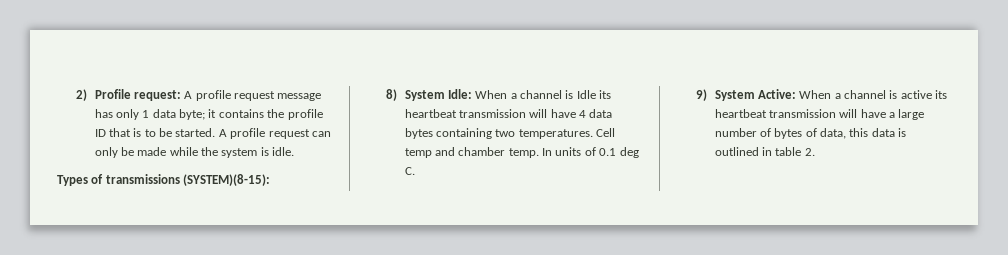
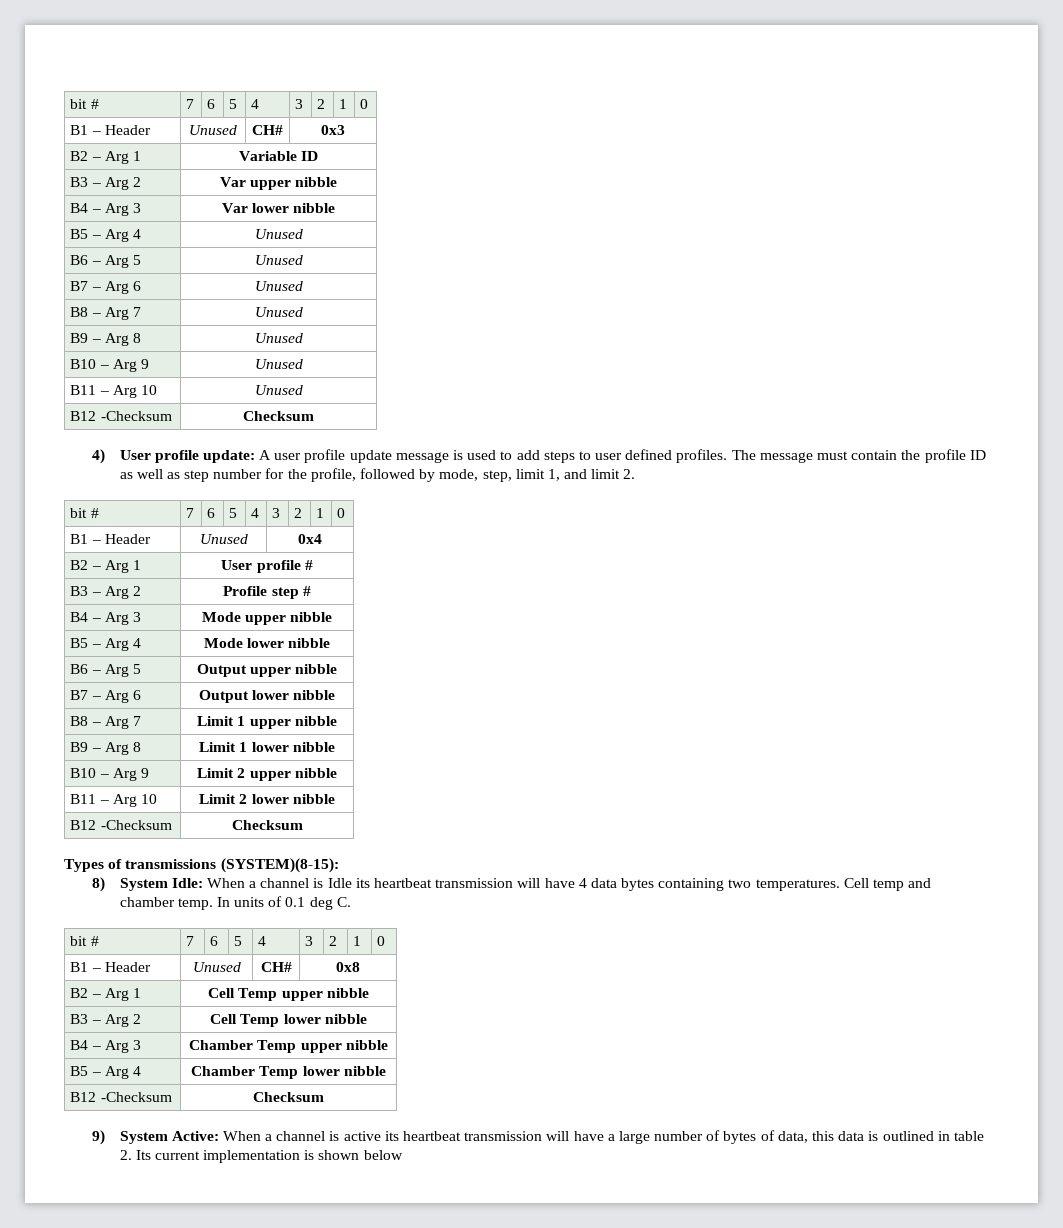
[75,89,322,101] [94,109,323,120] [94,128,331,139] [94,147,295,158] 2) Profile request: A profile request message has only 1 data byte; it contains the profile ID that is to be started. A profile request can only be made while the system is idle. -> [70,99,99,109] [186,99,195,109] [207,99,216,109] [229,99,238,109] [251,99,260,109] [295,99,304,109] [317,99,326,109] [339,99,348,109] [360,99,369,109] [70,125,151,135] [189,125,237,135] [252,125,283,135] [321,125,345,135] [70,151,141,164] [238,151,319,161] [70,177,141,190] [219,177,338,190] [70,203,141,216] [221,203,336,213] [70,229,141,242] [254,229,303,239] [70,255,141,268] [254,255,303,265] [70,281,141,294] [254,281,303,291] [70,307,141,320] [254,307,303,317] [70,333,141,346] [254,333,303,343] [70,359,149,372] [254,359,303,369] [70,385,157,398] [254,385,303,395] [70,411,172,421] [243,411,314,421] [91,449,986,464] [119,468,636,482] [70,508,99,518] [186,508,195,518] [207,508,216,518] [229,508,238,518] [251,508,260,518] [272,508,281,518] [294,508,303,518] [316,508,325,518] [337,508,346,518] [70,534,151,544] [199,534,248,544] [298,534,322,544] [70,560,141,573] [221,560,313,573] [70,586,141,599] [223,586,311,599] [70,612,141,625] [201,612,333,625] [70,638,141,651] [203,638,331,648] [70,664,141,677] [196,664,338,677] [70,690,141,703] [198,690,336,703] [70,716,141,729] [197,716,337,729] [70,742,141,755] [199,742,335,752] [70,768,149,781] [197,768,337,781] [70,794,157,807] [199,794,335,804] [70,820,172,830] [231,820,303,830] bit # | 7 | 6 | 5 | 4 | 3 | 2 | 1 | 0 // B1 – Header | Unused | CH# | 0x3 // B2 – Arg 1 | Variable ID // B3 – Arg 2 | Var upper nibble // B4 – Arg 3 | Var lower nibble // B5 – Arg 4 | Unused // B6 – Arg 5 | Unused // B7 – Arg 6 | Unused // B8 – Arg 7 | Unused // B9 – Arg 8 | Unused // B10 – Arg 9 | Unused // B11 – Arg 10 | Unused // B12 -Checksum | Checksum // 4) User profile update: A user profile update message is used to add steps to user defined profiles. The message must contain the profile ID as well as step number for the profile, followed by mode, step, limit 1, and limit 2. // bit # | 7 | 6 | 5 | 4 | 3 | 2 | 1 | 0 // B1 – Header | Unused | 0x4 // B2 – Arg 1 | User profile # // B3 – Arg 2 | Profile step # // B4 – Arg 3 | Mode upper nibble // B5 – Arg 4 | Mode lower nibble // B6 – Arg 5 | Output upper nibble // B7 – Arg 6 | Output lower nibble // B8 – Arg 7 | Limit 1 upper nibble // B9 – Arg 8 | Limit 1 lower nibble // B10 – Arg 9 | Limit 2 upper nibble // B11 – Arg 10 | Limit 2 lower nibble // B12 -Checksum | Checksum
(415, 171) none -> [70,936,99,946] [186,936,195,946] [210,936,219,946] [234,936,243,946] [258,936,267,946] [305,936,314,946] [329,936,338,946] [353,936,362,946] [377,936,386,946] [70,962,151,972] [192,962,241,972] [260,962,292,972] [336,962,360,972] [70,988,141,1001] [208,988,369,1001] [70,1014,141,1027] [210,1014,367,1027] [70,1040,141,1053] [189,1040,388,1053] [70,1066,141,1079] [191,1066,386,1079] [70,1092,172,1102] [253,1092,324,1102] // bit # | 7 | 6 | 5 | 4 | 3 | 2 | 1 | 0 // B1 – Header | Unused | CH# | 0x8 // B2 – Arg 1 | Cell Temp upper nibble // B3 – Arg 2 | Cell Temp lower nibble // B4 – Arg 3 | Chamber Temp upper nibble // B5 – Arg 4 | Chamber Temp lower nibble // B12 -Checksum | Checksum
(815, 152) none -> [135,1150,403,1163] Its current implementation is shown below

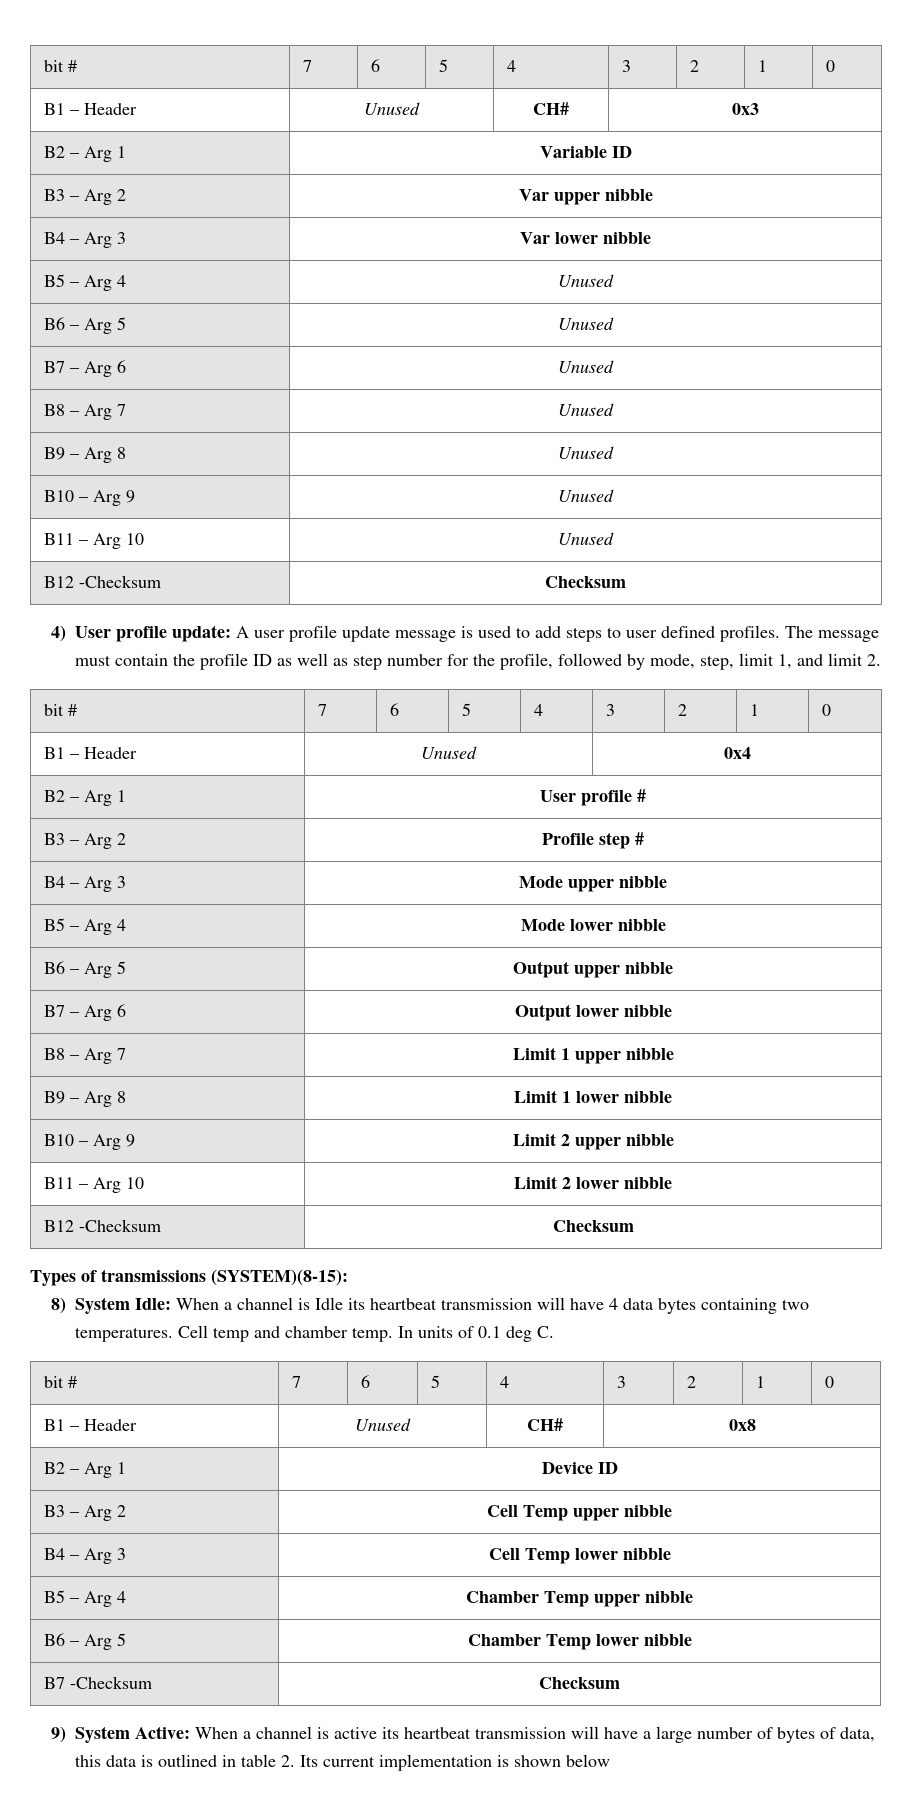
[208,988,369,1001] Cell Temp upper nibble -> [541,1462,618,1474] Device ID
[283,1014,367,1024] [70,1040,141,1053] [189,1040,388,1053] [70,1066,141,1079] lower nibble // B4 – Arg 3 | Chamber Temp upper nibble // B5 – Arg 4 -> [573,1505,672,1521] [44,1548,127,1564] [488,1548,671,1564] [44,1590,127,1607] [466,1591,693,1607] [44,1633,127,1650] upper nibble // B4 – Arg 3 | Cell Temp lower nibble // B5 – Arg 4 | Chamber Temp upper nibble // B6 – Arg 5
[70,1092,97,1102] B12 -> [44,1677,66,1689] B7

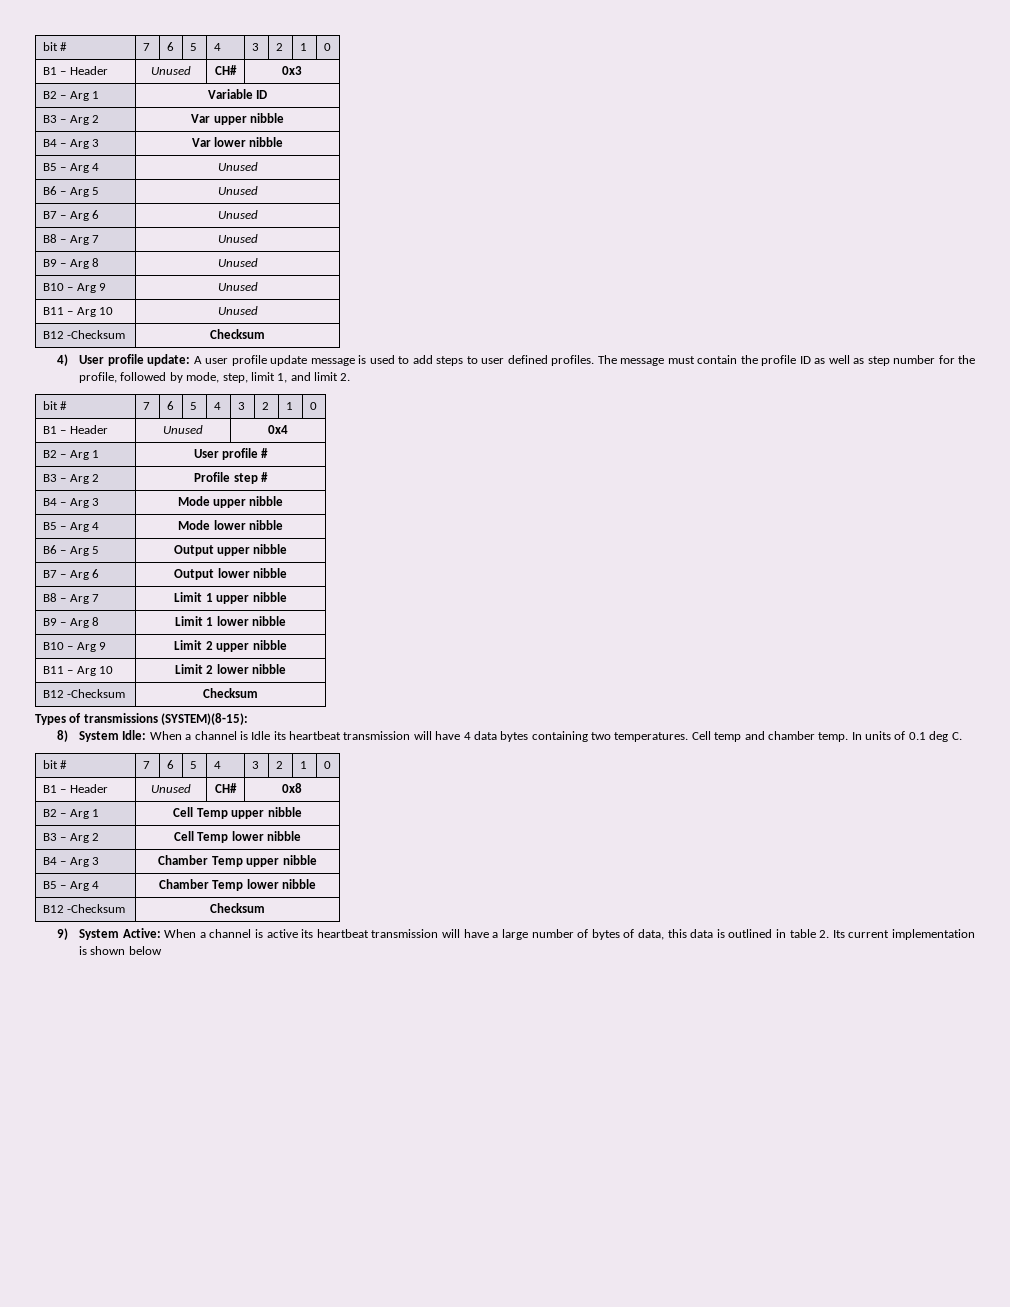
[541,1462,618,1474] Device ID -> [173,807,302,819] Cell Temp upper nibble
[573,1505,672,1521] [44,1548,127,1564] [488,1548,671,1564] [44,1590,127,1607] [466,1591,693,1607] [44,1633,127,1650] upper nibble // B4 – Arg 3 | Cell Temp lower nibble // B5 – Arg 4 | Chamber Temp upper nibble // B6 – Arg 5 -> [231,831,302,841] [42,857,100,867] [158,855,317,867] [42,881,100,891] lower nibble // B4 – Arg 3 | Chamber Temp upper nibble // B5 – Arg 4
[44,1677,66,1689] B7 -> [42,905,64,913] B12

